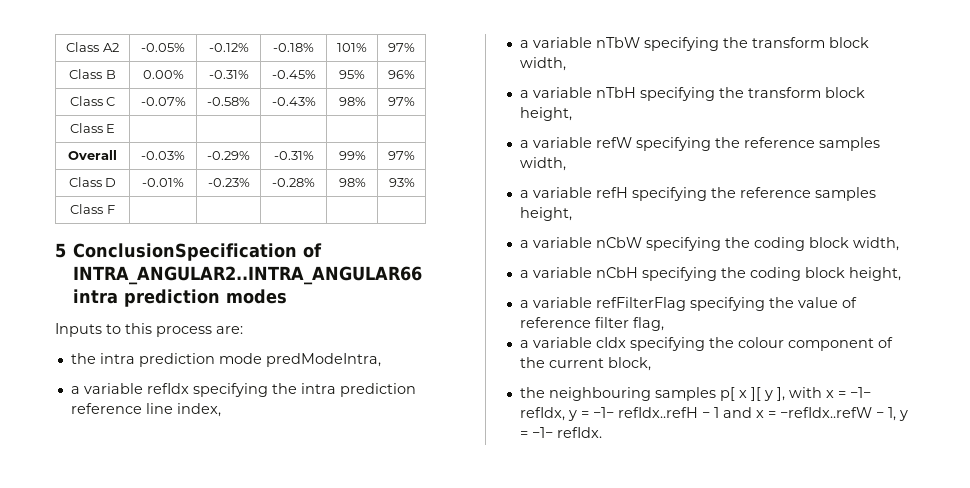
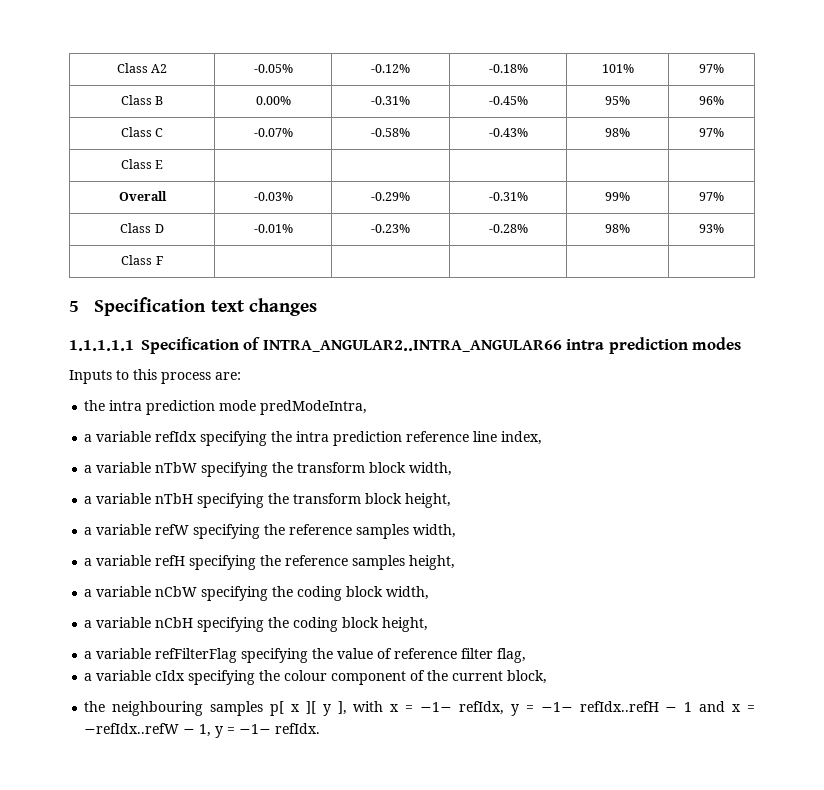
[73,243,298,261] ConclusionSpecification -> [94,297,317,316] [69,337,239,354] Specification text changes // 1.1.1.1.1 Specification

